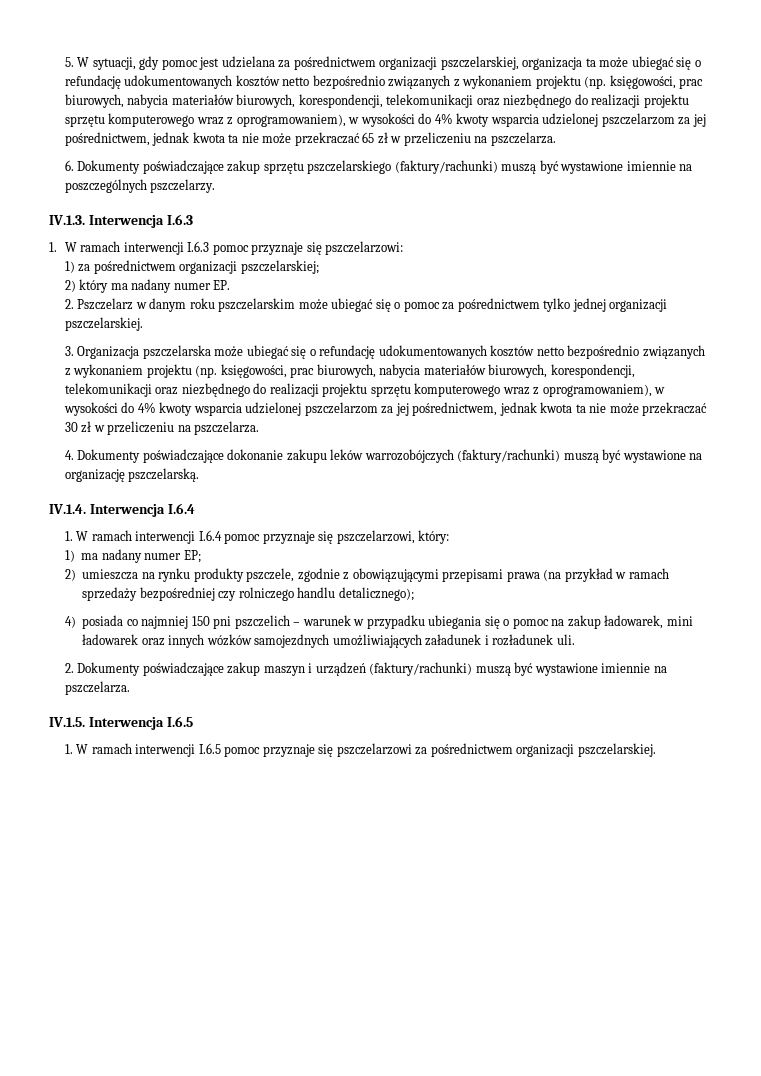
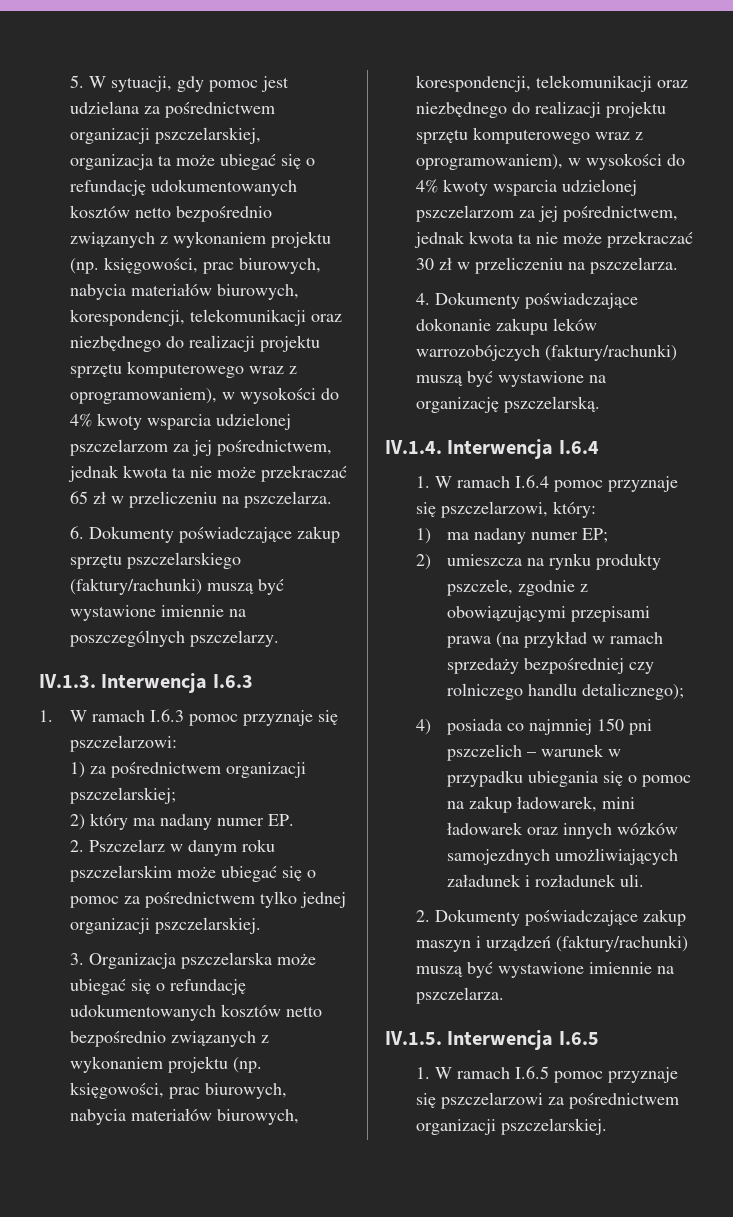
[123,242,184,255] interwencji -> (146, 716) none
[135,531,196,544] interwencji -> (511, 482) none
[135,744,196,757] interwencji -> (511, 1073) none

